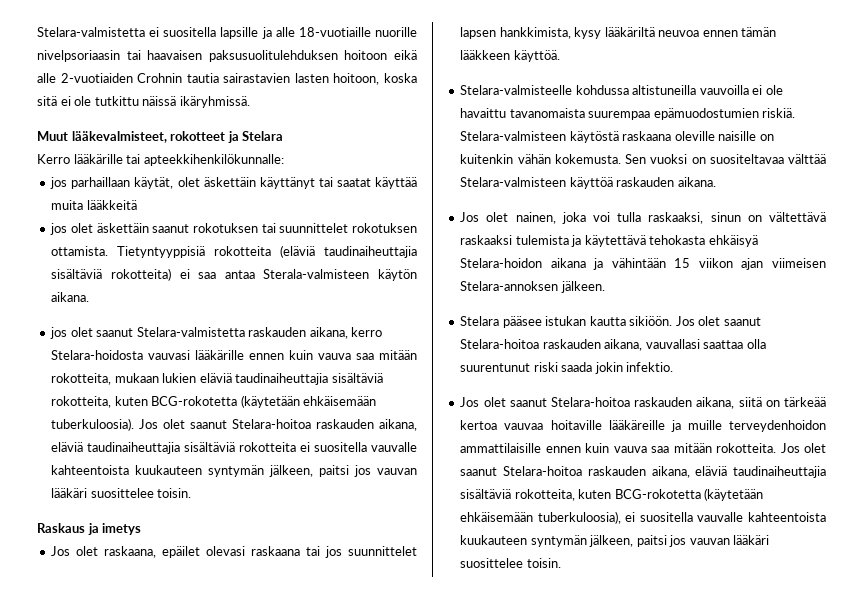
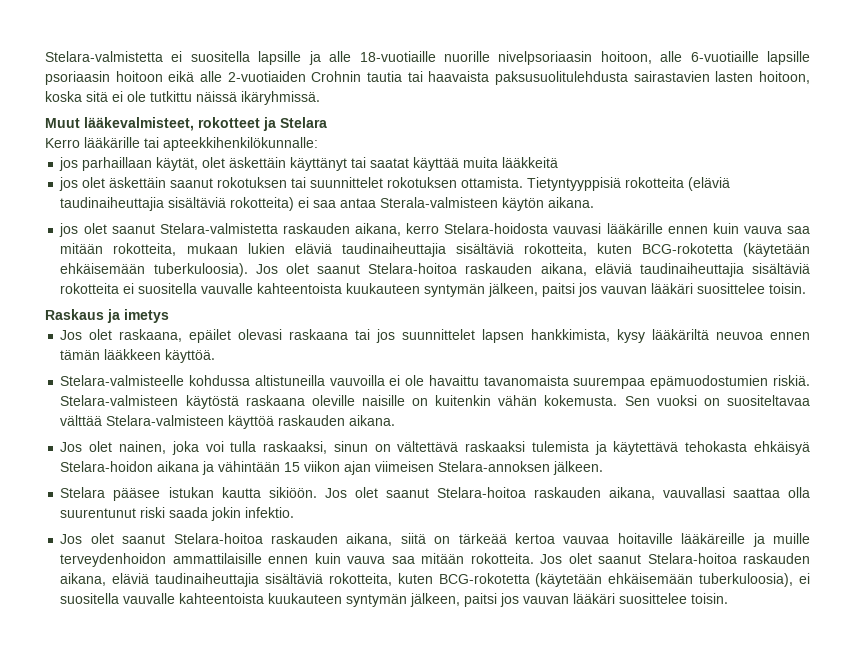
[126,50,338,62] tai haavaisen paksusuolitulehduksen -> [600,51,810,65] [45,71,110,85] hoitoon, alle 6-vuotiaille lapsille psoriaasin
(219, 78) none -> [407,71,628,85] tai haavaista paksusuolitulehdusta

